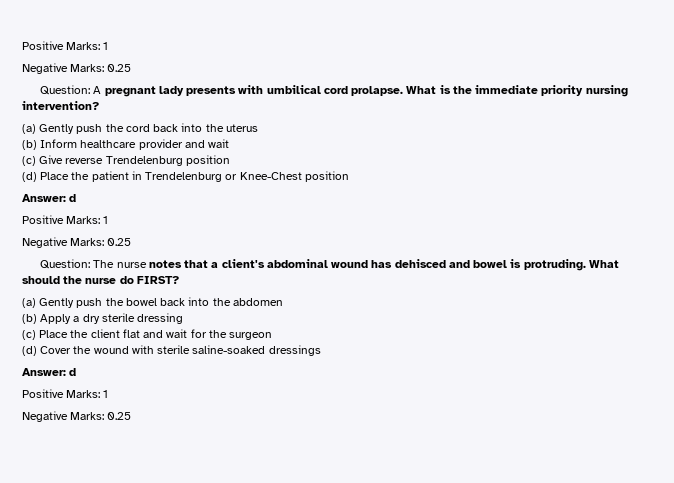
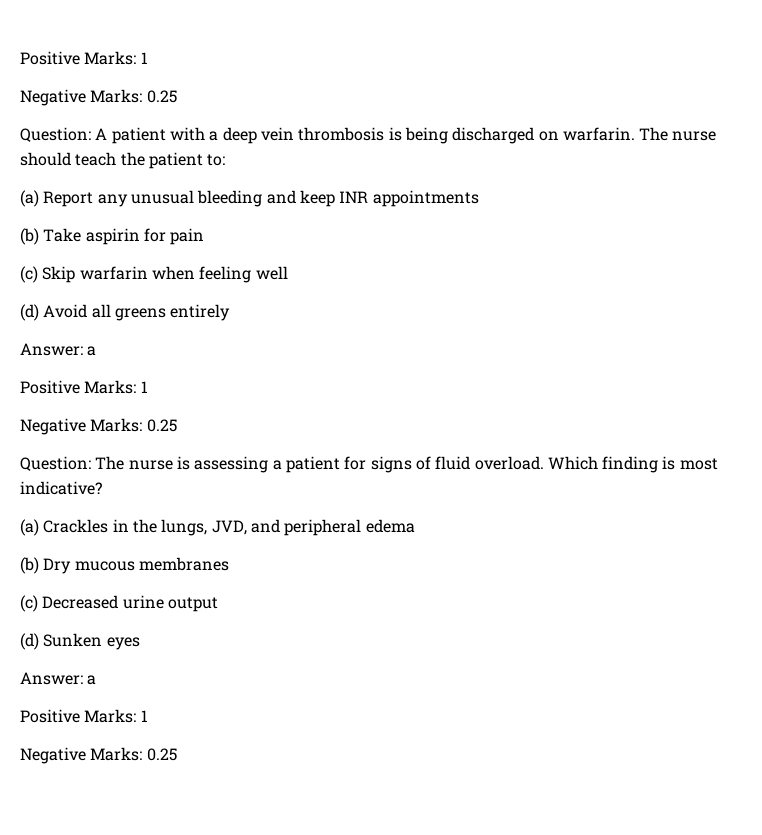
[104,85,628,97] [22,101,99,110] [22,123,258,134] [22,139,230,150] [22,155,230,166] [22,171,349,182] [22,194,77,202] pregnant lady presents with umbilical cord prolapse. What is the immediate priority nursing intervention? // (a) Gently push the cord back into the uterus // (b) Inform healthcare provider and wait // (c) Give reverse Trendelenburg position // (d) Place the patient in Trendelenburg or Knee-Chest position // Answer: d -> [111,127,717,144] [20,152,226,169] [20,190,479,207] [20,228,205,245] [20,266,288,283] [20,304,231,321] [20,343,97,356] patient with a deep vein thrombosis is being discharged on warfarin. The nurse should teach the patient to: // (a) Report any unusual bleeding and keep INR appointments // (b) Take aspirin for pain // (c) Skip warfarin when feeling well // (d) Avoid all greens entirely // Answer: a
[148,259,619,271] [22,276,179,284] [22,297,283,308] [22,313,184,324] [22,329,273,340] [22,345,321,356] [22,368,77,376] notes that a client's abdominal wound has dehisced and bowel is protruding. What should the nurse do FIRST? // (a) Gently push the bowel back into the abdomen // (b) Apply a dry sterile dressing // (c) Place the client flat and wait for the surgeon // (d) Cover the wound with sterile saline-soaked dressings // Answer: d -> [176,456,718,473] [20,481,102,495] [20,519,415,536] [20,557,229,574] [20,595,218,612] [20,633,140,650] [20,672,97,685] is assessing a patient for signs of fluid overload. Which finding is most indicative? // (a) Crackles in the lungs, JVD, and peripheral edema // (b) Dry mucous membranes // (c) Decreased urine output // (d) Sunken eyes // Answer: a

